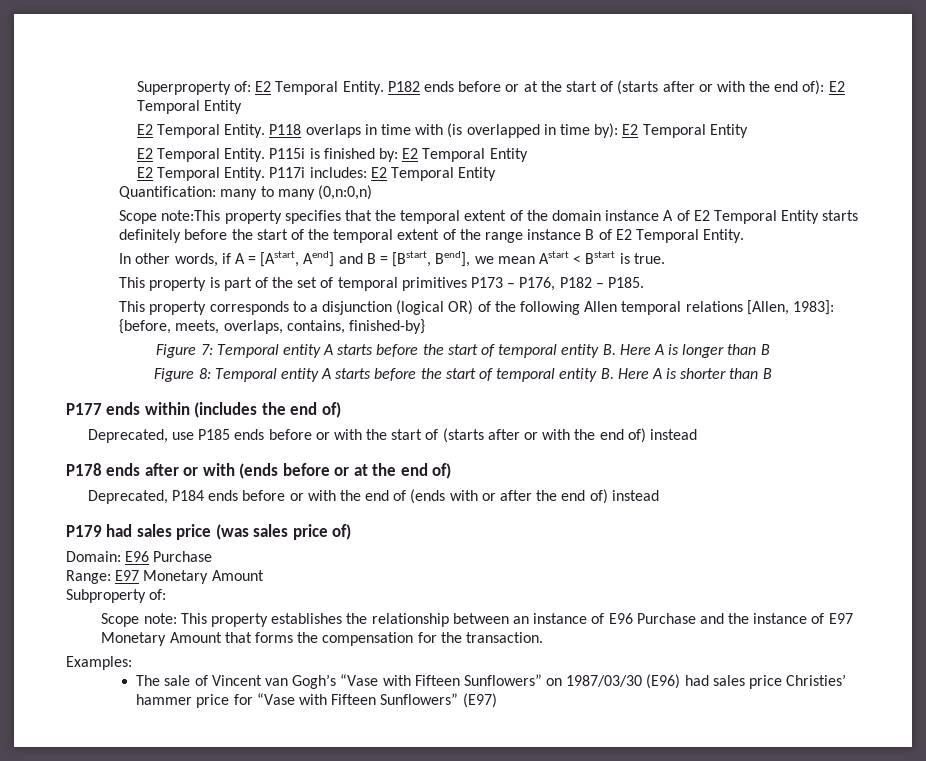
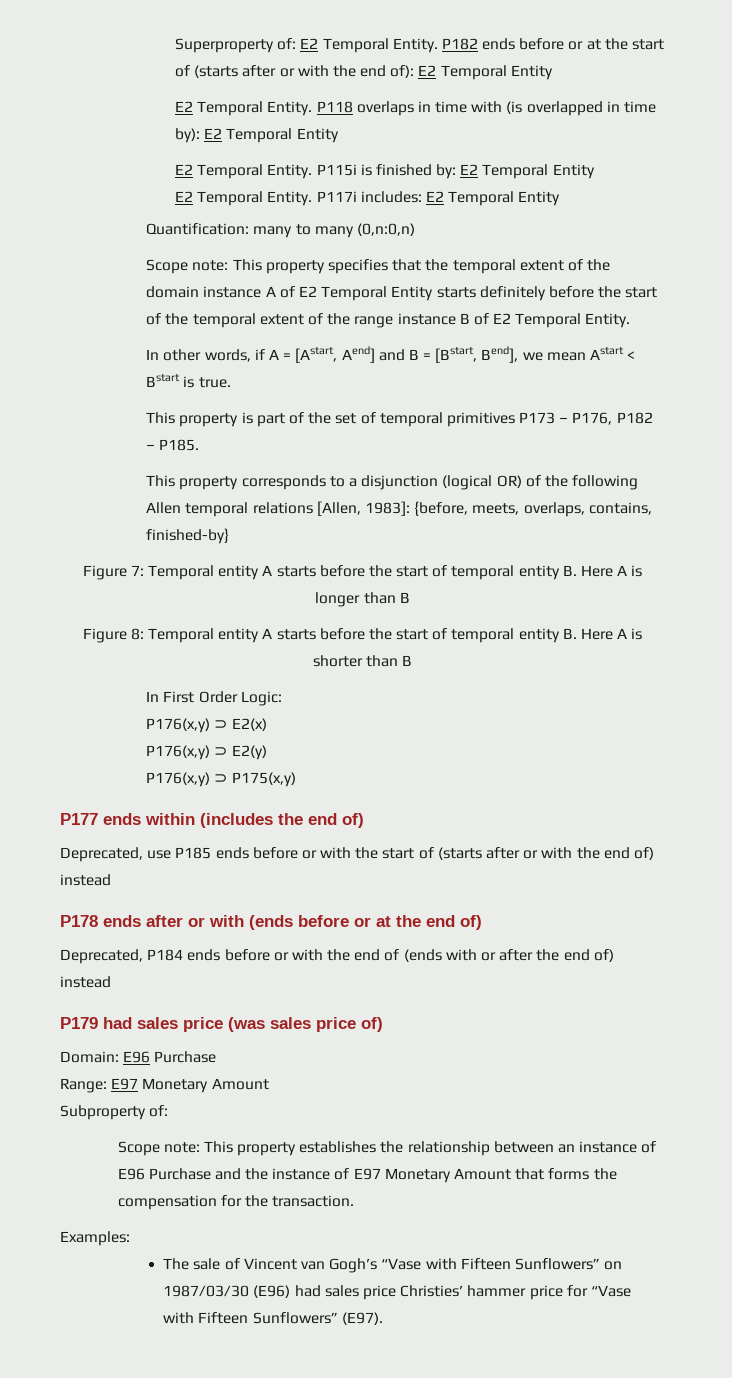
[161,210,221,221] note:This -> [192,259,262,271] note: This
(772, 373) none -> [146,691,282,706] [146,718,267,733] [146,745,267,760] [146,772,296,787] // In First Order Logic: // P176(x,y) ⊃ E2(x) // P176(x,y) ⊃ E2(y) // P176(x,y) ⊃ P175(x,y)
[462,693,497,708] (E97) -> [341,1312,383,1325] (E97).

